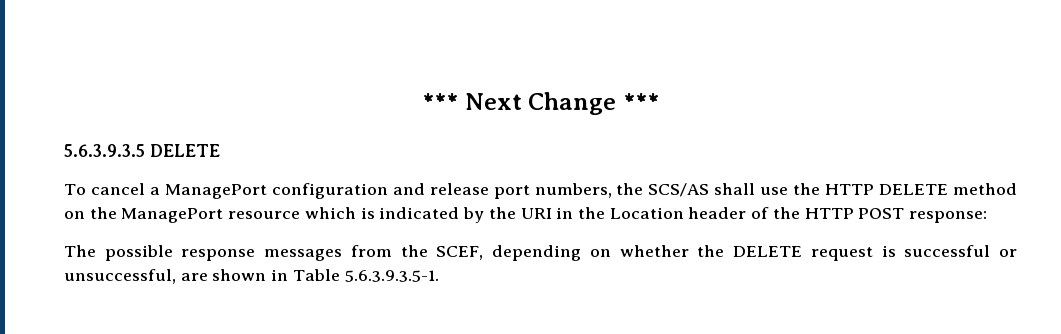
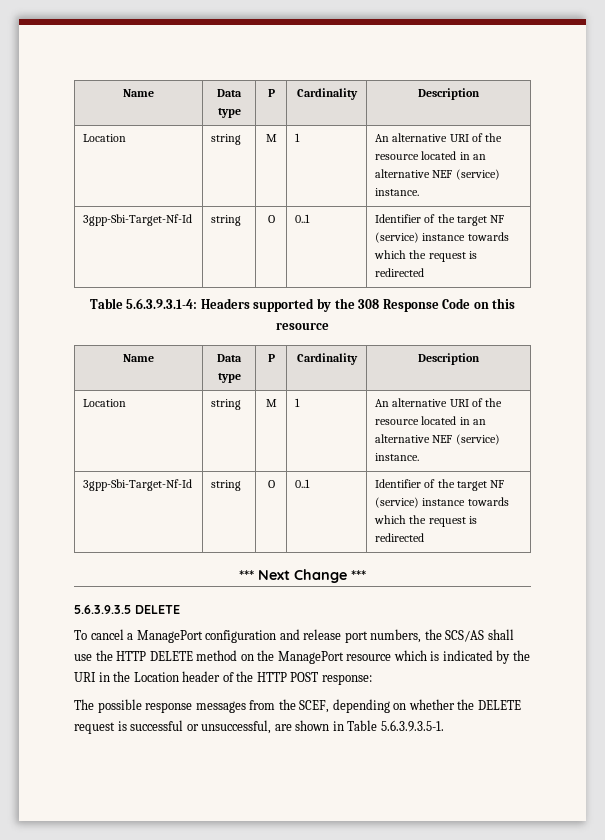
(422, 101) none -> [123,89,154,97] [217,89,242,97] [217,108,241,118] [267,89,275,97] [296,88,358,100] [418,88,480,100] [83,134,127,142] [211,134,242,145] [265,134,277,142] [295,133,301,142] [375,133,502,142] [375,151,486,160] [375,169,500,180] [375,188,420,196] [83,214,193,226] [211,215,242,226] [267,215,275,223] [295,214,311,223] [375,214,504,226] [375,232,509,243] [374,250,477,262] [375,268,425,277] [89,298,516,312] [276,322,329,330] [123,354,154,362] [217,354,242,362] [217,373,241,383] [267,354,275,362] [296,353,358,365] [418,353,480,365] [83,399,127,407] [211,399,242,410] [265,399,277,407] [295,398,301,407] [375,398,502,407] [375,416,486,425] [375,434,500,445] [375,453,420,461] [83,479,193,491] [211,480,242,491] [267,480,275,488] [295,479,311,488] [375,479,504,491] [375,497,509,508] [374,515,477,527] [375,533,425,542] Name | Data type | P | Cardinality | Description // Location | string | M | 1 | An alternative URI of the resource located in an alternative NEF (service) instance. // 3gpp-Sbi-Target-Nf-Id | string | O | 0..1 | Identifier of the target NF (service) instance towards which the request is redirected // Table 5.6.3.9.3.1-4: Headers supported by the 308 Response Code on this resource // Name | Data type | P | Cardinality | Description // Location | string | M | 1 | An alternative URI of the resource located in an alternative NEF (service) instance. // 3gpp-Sbi-Target-Nf-Id | string | O | 0..1 | Identifier of the target NF (service) instance towards which the request is redirected //

